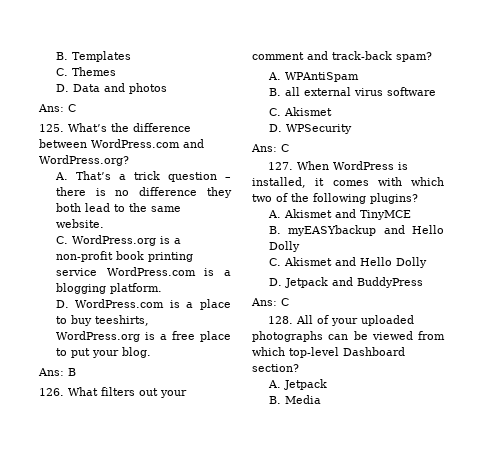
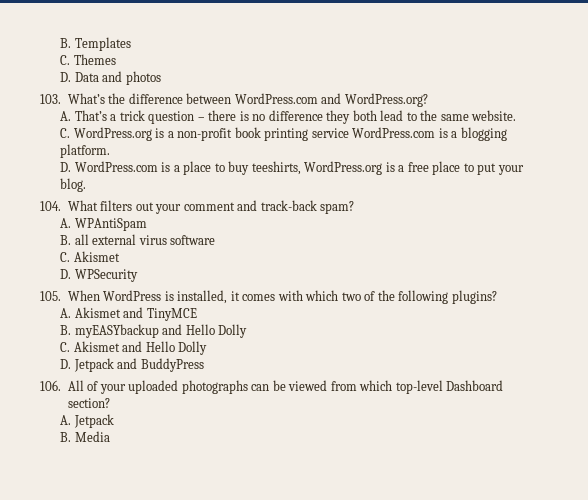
[38,104,76,112] [39,124,64,132] Ans: C // 125. -> [40,94,61,104] 103.
[38,368,76,376] [39,388,64,396] Ans: B // 126. -> [40,201,61,211] 104.
[251,144,289,152] [267,162,293,170] Ans: C // 127. -> [40,291,61,301] 105.
[251,298,289,306] [267,316,293,324] Ans: C // 128. -> [40,380,61,391] 106.

